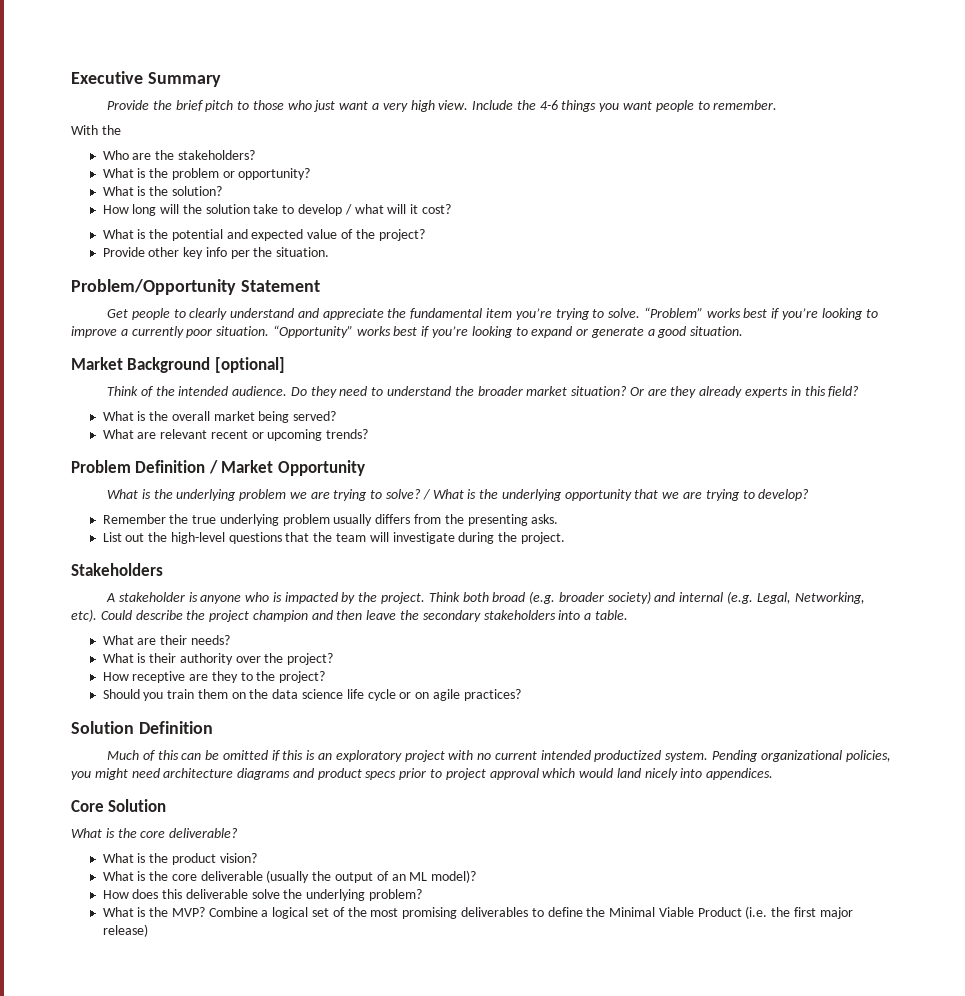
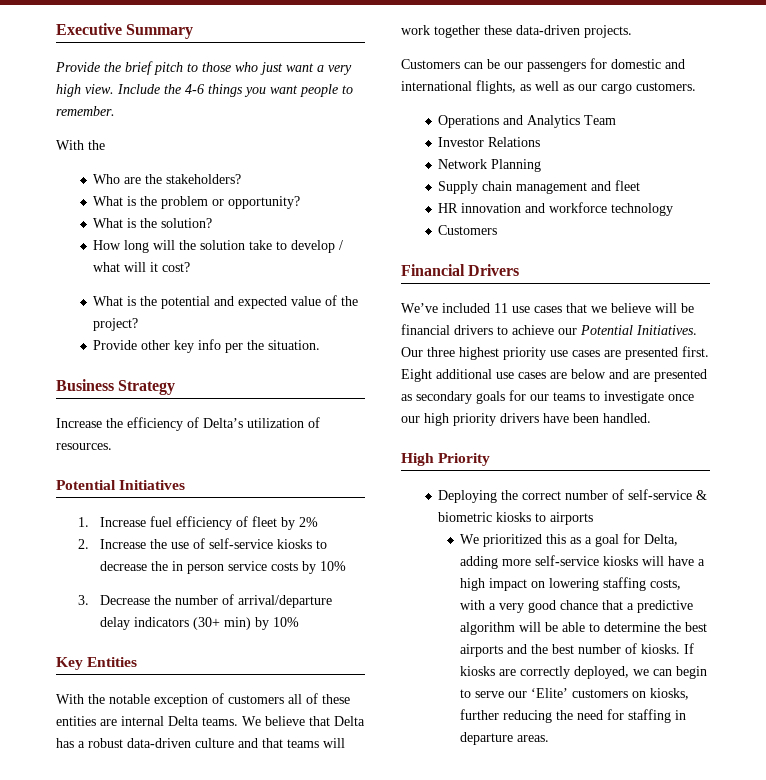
[71,279,320,295] [106,307,878,320] [71,325,744,338] [71,357,285,373] [106,386,860,398] [102,411,337,423] [102,429,369,441] [71,460,365,476] [106,489,810,501] [102,514,559,526] [102,532,565,544] [71,563,163,576] [105,591,865,604] [71,609,628,622] [102,635,230,645] [102,653,334,665] [102,671,326,683] [102,689,521,701] [71,721,213,734] [106,750,891,762] [71,768,774,780] [71,799,167,812] [71,828,239,838] [102,853,257,865] [102,870,477,883] [102,889,423,901] [102,906,853,919] [102,924,148,937] Problem/Opportunity Statement // Get people to clearly understand and appreciate the fundamental item you’re trying to solve. “Problem” works best if you’re looking to improve a currently poor situation. “Opportunity” works best if you’re looking to expand or generate a good situation. // Market Background [optional] // Think of the intended audience. Do they need to understand the broader market situation? Or are they already experts in this field? // What is the overall market being served? // What are relevant recent or upcoming trends? // Problem Definition / Market Opportunity // What is the underlying problem we are trying to solve? / What is the underlying opportunity that we are trying to develop? // Remember the true underlying problem usually differs from the presenting asks. // List out the high-level questions that the team will investigate during the project. // Stakeholders // A stakeholder is anyone who is impacted by the project. Think both broad (e.g. broader society) and internal (e.g. Legal, Networking, etc). Could describe the project champion and then leave the secondary stakeholders into a table. // What are their needs? // What is their authority over the project? // How receptive are they to the project? // Should you train them on the data science life cycle or on agile practices? // Solution Definition // Much of this can be omitted if this is an exploratory project with no current intended productized system. Pending organizational policies, you might need architecture diagrams and product specs prior to project approval which would land nicely into appendices. // Core Solution // What is the core deliverable? // What is the product vision? // What is the core deliverable (usually the output of an ML model)? // How does this deliverable solve the underlying problem? // What is the MVP? Combine a logical set of the most promising deliverables to define the Minimal Viable Product (i.e. the first major release) -> [56,379,176,395] [56,417,320,431] [56,443,112,450] [56,480,186,490] [77,516,318,530] [77,538,327,549] [99,561,346,574] [77,594,332,608] [99,617,299,630] [56,657,138,670] [56,693,350,707] [56,716,365,726] [56,738,345,748] [401,25,632,38] [401,58,685,72] [401,80,696,94] [438,115,617,128] [438,137,541,147] [438,159,542,172] [438,180,641,194] [438,202,674,216] [438,225,498,235] [401,264,520,276] [401,303,694,313] [401,324,697,335] [401,346,709,360] [401,369,707,382] [401,390,694,404] [401,413,651,426] [401,453,491,466] [438,489,708,503] [438,512,594,525] [460,533,679,547] [460,555,706,569] [460,577,682,591] [460,600,694,613] [460,622,708,635] [460,643,695,657] [460,666,708,679] [460,688,690,700] [460,709,687,723] [460,732,550,745] Business Strategy // Increase the efficiency of Delta’s utilization of resources. // Potential Initiatives // 1. Increase fuel efficiency of fleet by 2% // 2. Increase the use of self-service kiosks to decrease the in person service costs by 10% // 3. Decrease the number of arrival/departure delay indicators (30+ min) by 10% // Key Entities // With the notable exception of customers all of these entities are internal Delta teams. We believe that Delta has a robust data-driven culture and that teams will work together these data-driven projects. // Customers can be our passengers for domestic and international flights, as well as our cargo customers. // Operations and Analytics Team // Investor Relations // Network Planning // Supply chain management and fleet // HR innovation and workforce technology // Customers // Financial Drivers // We’ve included 11 use cases that we believe will be financial drivers to achieve our Potential Initiatives. Our three highest priority use cases are presented first. Eight additional use cases are below and are presented as secondary goals for our teams to investigate once our high priority drivers have been handled. // High Priority // Deploying the correct number of self-service & biometric kiosks to airports // We prioritized this as a goal for Delta, adding more self-service kiosks will have a high impact on lowering staffing costs, with a very good chance that a predictive algorithm will be able to determine the best airports and the best number of kiosks. If kiosks are correctly deployed, we can begin to serve our ‘Elite’ customers on kiosks, further reducing the need for staffing in departure areas.

